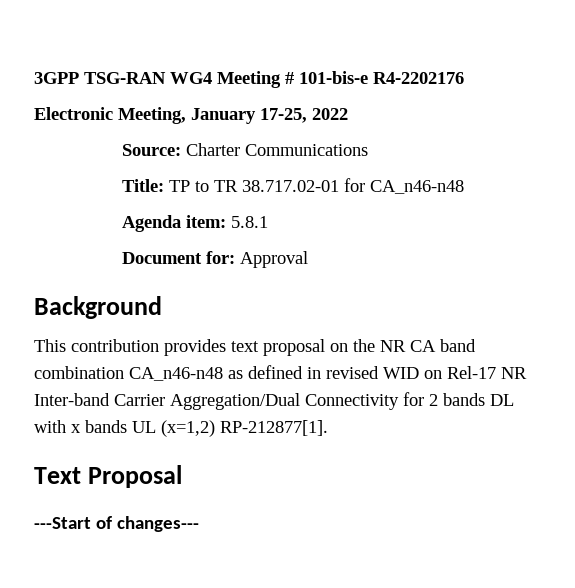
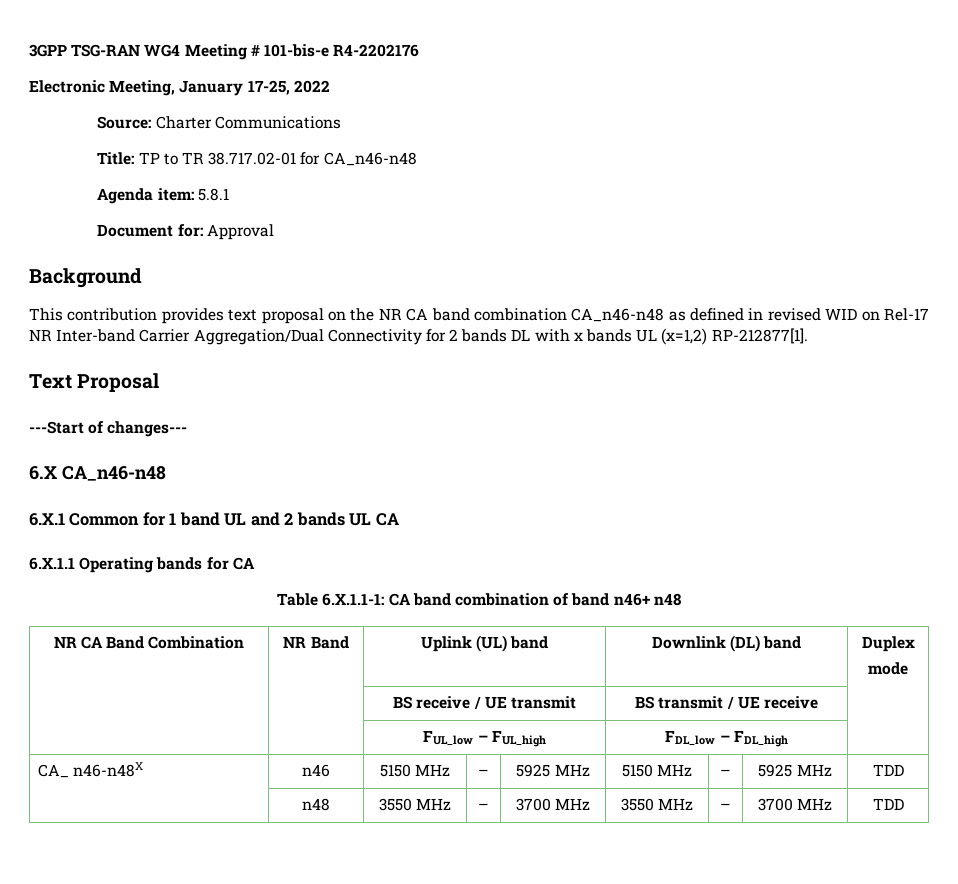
(199, 524) none -> [29,466,166,481] [29,512,399,526] [29,557,255,573] [277,593,681,606] [53,636,245,649] [283,636,349,649] [420,635,549,652] [651,635,802,652] [861,636,915,652] [868,662,908,675] [393,696,576,709] [635,696,818,709] [423,730,546,747] [665,730,788,747] [37,762,143,778] [302,764,330,777] [379,764,451,777] [478,769,489,776] [516,764,590,777] [621,764,693,777] [720,769,731,776] [758,764,832,777] [872,764,904,776] [302,798,330,811] [378,798,452,811] [478,803,489,810] [515,798,591,811] [620,798,694,811] [720,803,731,810] [757,798,833,811] [872,798,904,810] // 6.X CA_n46-n48 // 6.X.1 Common for 1 band UL and 2 bands UL CA // 6.X.1.1 Operating bands for CA // Table 6.X.1.1-1: CA band combination of band n46+ n48 // NR CA Band Combination | NR Band | Uplink (UL) band | Downlink (DL) band | Duplex // mode // | | BS receive / UE transmit | BS transmit / UE receive | // | | FUL_low – FUL_high | FDL_low – FDL_high | // CA_ n46-n48X | n46 | 5150 MHz | – | 5925 MHz | 5150 MHz | – | 5925 MHz | TDD // | n48 | 3550 MHz | – | 3700 MHz | 3550 MHz | – | 3700 MHz | TDD

